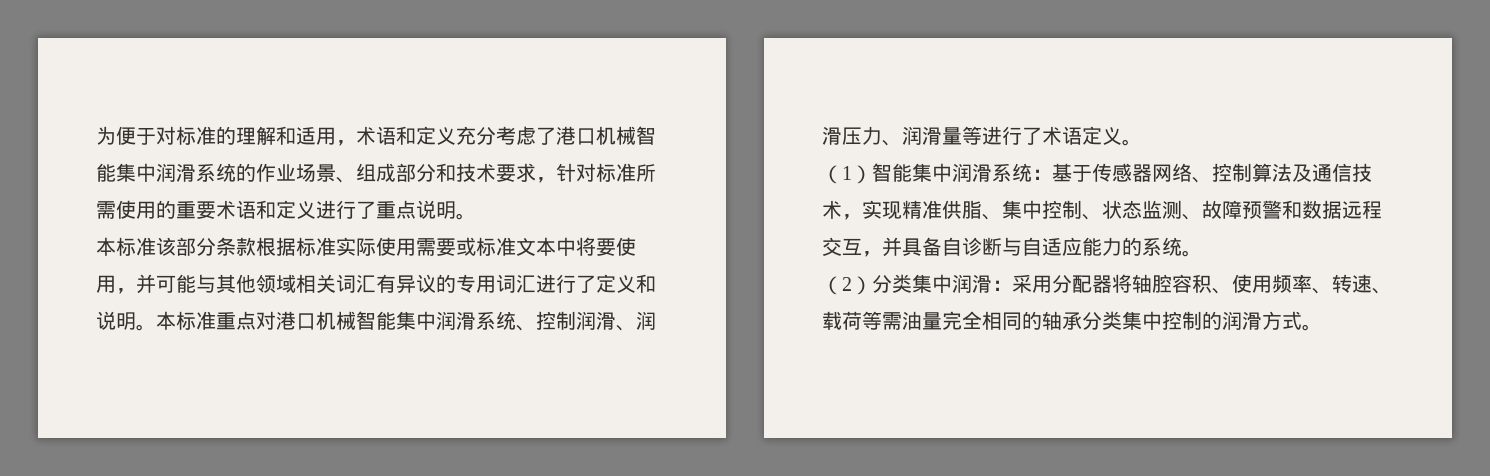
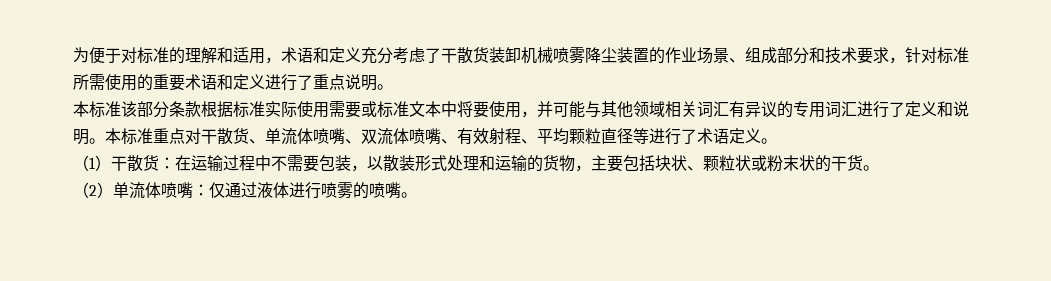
[556,126,656,145] [96,163,236,182] 港口机械智能集中润滑系统 -> [441,47,649,64] 干散货装卸机械喷雾降尘装置
[276,311,656,331] [822,126,962,146] 港口机械智能集中润滑系统、控制润滑、润滑压力、润滑量 -> [201,128,633,145] 干散货、单流体喷嘴、双流体喷嘴、有效射程、平均颗粒直径
[872,163,1372,183] [822,200,1382,220] [822,237,1202,257] [822,274,1392,295] [822,311,1302,330] 智能集中润滑系统：基于传感器网络、控制算法及通信技术，实现精准供脂、集中控制、状态监测、故障预警和数据远程交互，并具备自诊断与自适应能力的系统。 // （2）分类集中润滑：采用分配器将轴腔容积、使用频率、转速、载荷等需油量完全相同的轴承分类集中控制的润滑方式 -> [111,155,879,172] [73,182,401,199] 干散货：在运输过程中不需要包装，以散装形式处理和运输的货物，主要包括块状、颗粒状或粉末状的干货。 // （2）单流体喷嘴：仅通过液体进行喷雾的喷嘴

